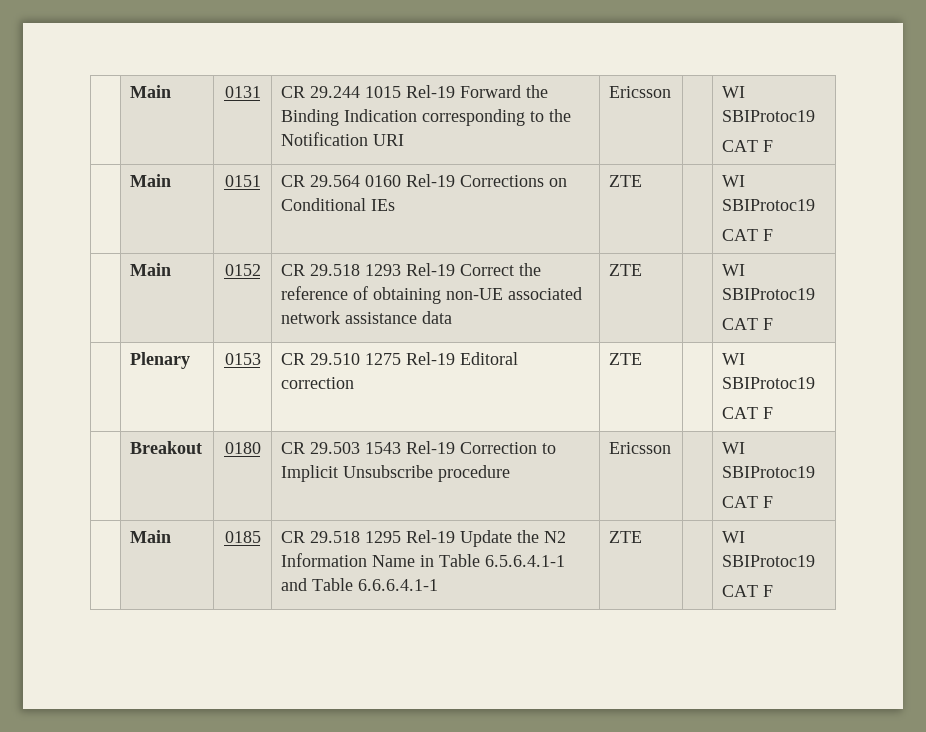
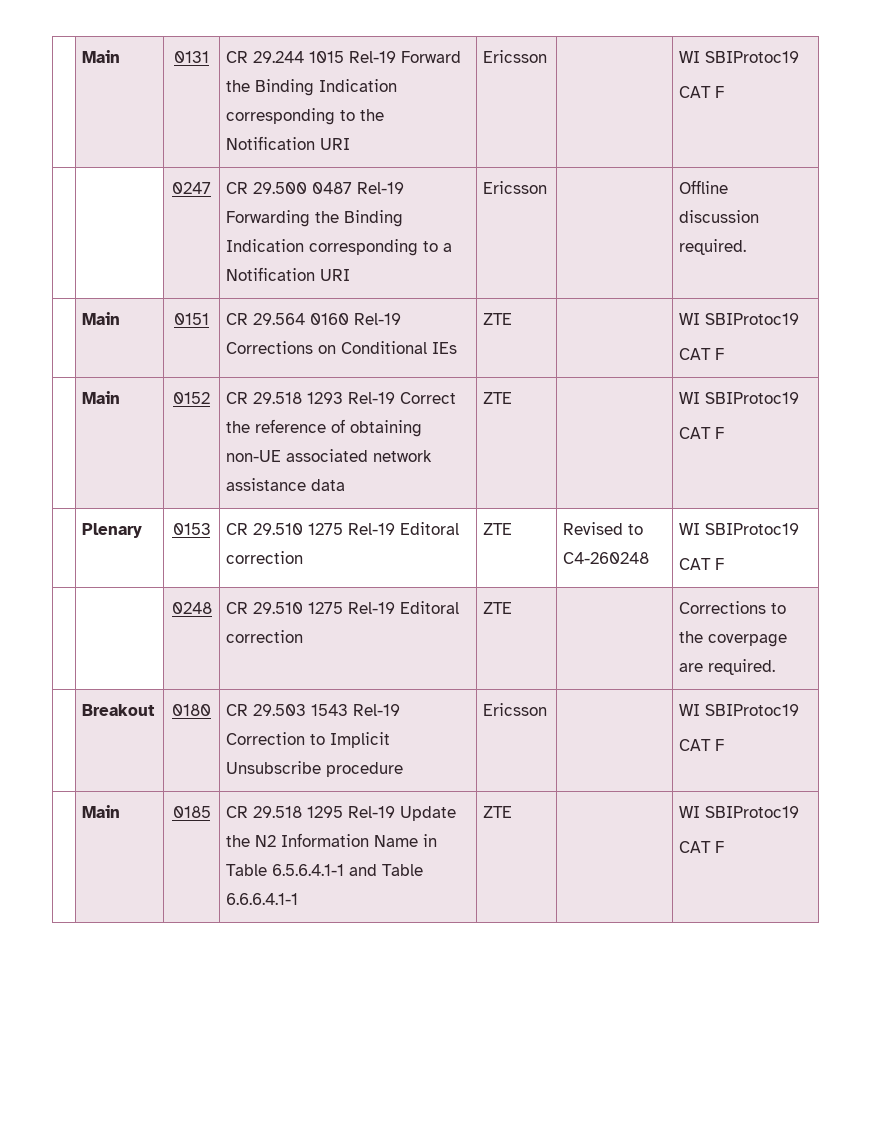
(774, 146) none -> [172,182,211,194] [226,182,405,194] [226,210,404,227] [226,239,453,256] [226,267,351,281] [483,181,548,194] [679,180,729,194] [679,210,760,223] [679,239,747,255] // | | 0247 | CR 29.500 0487 Rel-19 Forwarding the Binding Indication corresponding to a Notification URI | Ericsson | | Offline discussion required.
[722,353,746,365] [722,377,816,389] [722,407,774,419] | WI SBIProtoc19 // CAT F -> [563,522,644,535] [563,552,650,564] [679,523,800,535] [679,558,725,570] [171,602,212,614] [226,601,460,614] [226,630,304,643] [483,602,513,614] [679,601,787,614] [679,631,788,647] [679,659,776,675] Revised to C4-260248 | WI SBIProtoc19 // CAT F // | | 0248 | CR 29.510 1275 Rel-19 Editoral correction | ZTE | | Corrections to the coverpage are required.

